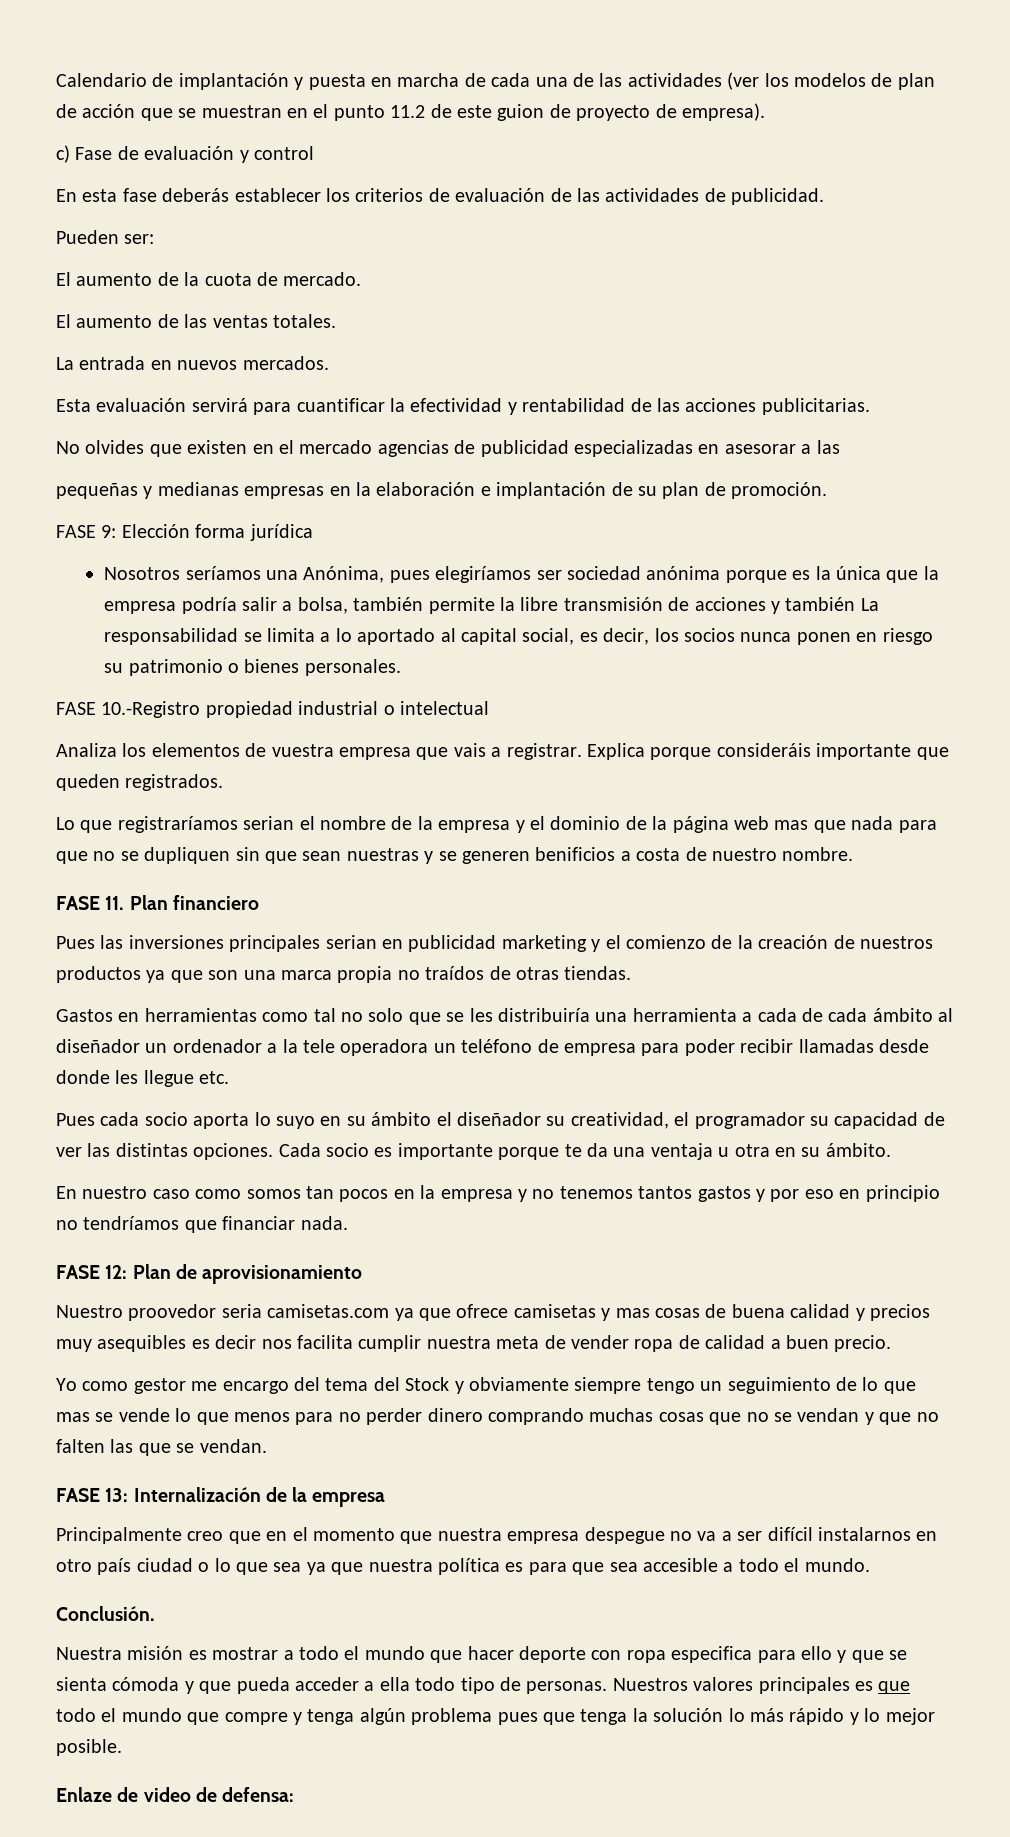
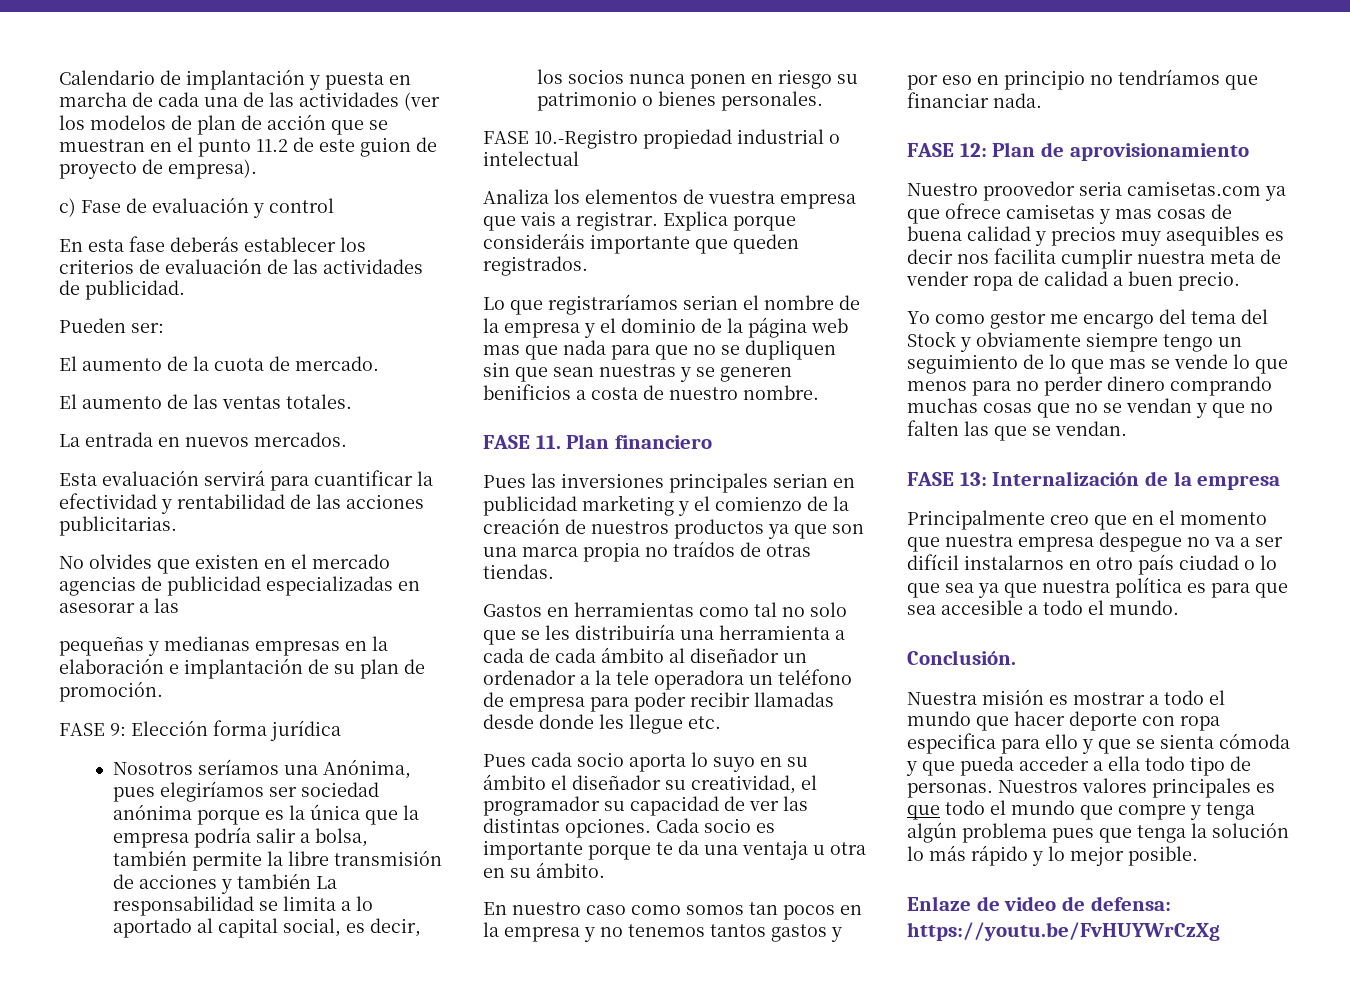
(295, 1794) none -> [907,922,1220,941] https://youtu.be/FvHUYWrCzXg

